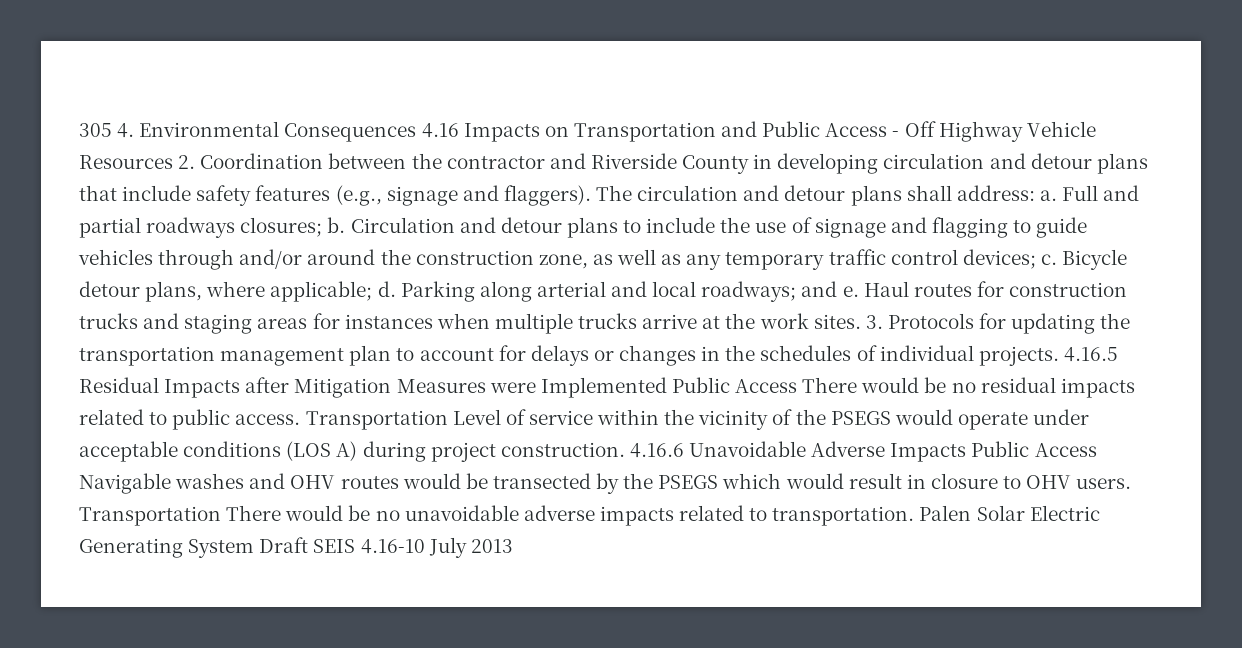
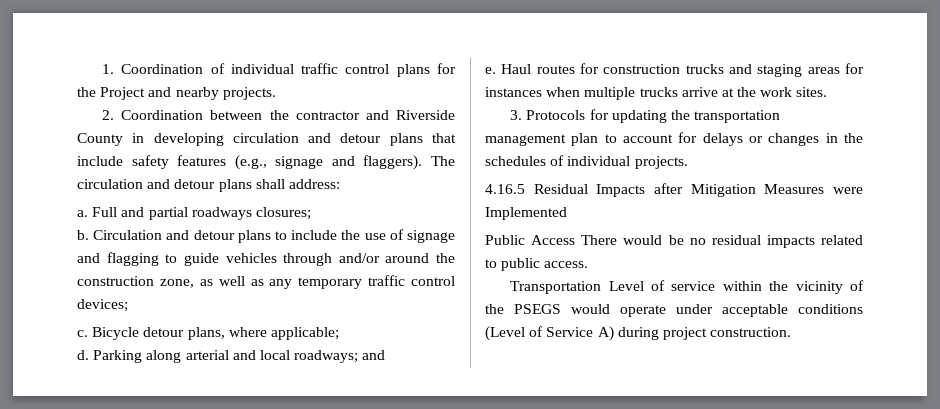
[79,121,1096,142] [79,155,173,169] 305 4. Environmental Consequences 4.16 Impacts on Transportation and Public Access - Off Highway Vehicle Resources -> [102,63,457,77] [77,87,276,100] 1. Coordination of individual traffic control plans for the Project and nearby projects. //
(1035, 193) none -> (340, 184) //
(323, 227) none -> (311, 213) //
(1036, 259) none -> (128, 305) //
(373, 291) none -> (339, 333) //
(838, 289) none -> (386, 355) //
(861, 321) none -> (828, 92) //
(1059, 356) none -> (688, 162) //
(667, 387) none -> (567, 213) //
(301, 419) none -> (589, 264) //
[286,441,332,461] (LOS -> [485,326,594,341] (Level of Service
[629,441,1097,462] [79,473,1132,494] [79,505,1100,526] [79,537,513,558] 4.16.6 Unavoidable Adverse Impacts Public Access Navigable washes and OHV routes would be transected by the PSEGS which would result in closure to OHV users. Transportation There would be no unavoidable adverse impacts related to transportation. Palen Solar Electric Generating System Draft SEIS 4.16-10 July 2013 -> (792, 332) none

